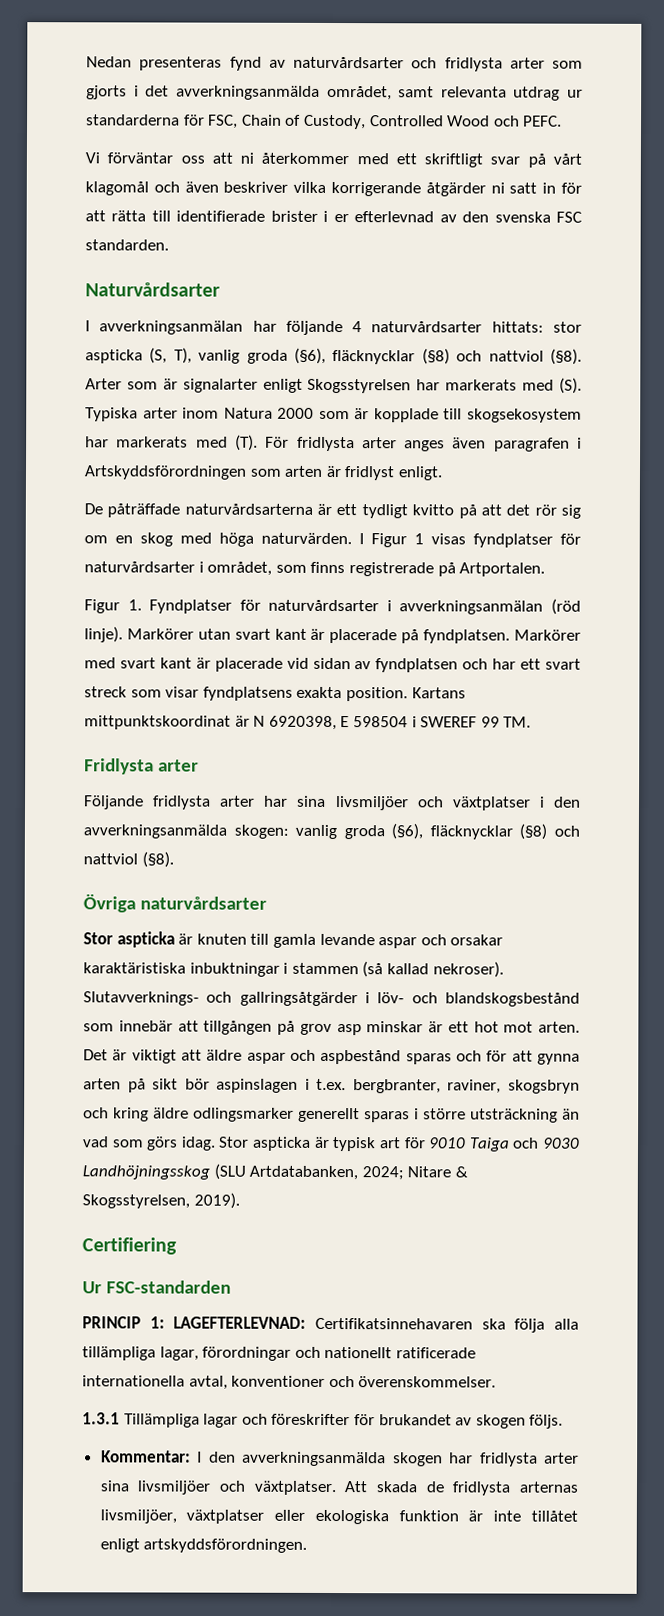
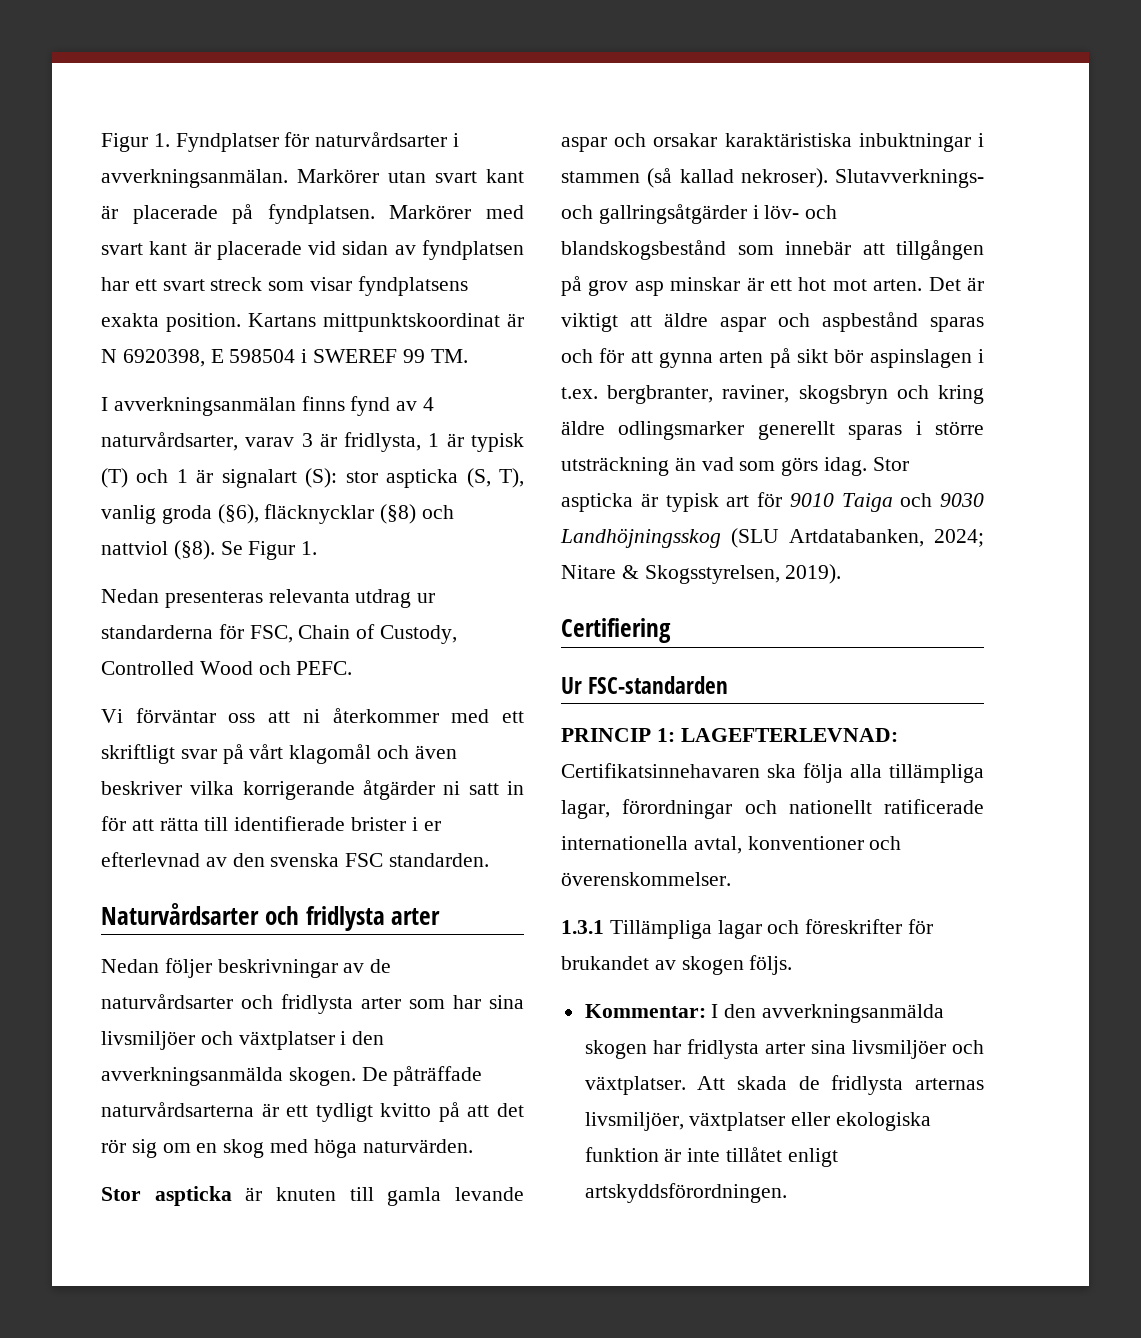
[86,56,583,72] [86,85,435,101] Nedan presenteras fynd av naturvårdsarter och fridlysta arter som gjorts i det avverkningsanmälda området, samt -> [101,132,460,152] [101,169,524,188] [101,204,524,224] [101,240,524,260] [101,276,468,296] [101,313,524,332] [101,349,468,367] [101,396,435,416] [101,432,524,452] [101,468,524,488] [101,504,455,524] [101,540,318,560] [101,589,263,608] Figur 1. Fyndplatser för naturvårdsarter i avverkningsanmälan. Markörer utan svart kant är placerade på fyndplatsen. Markörer med svart kant är placerade vid sidan av fyndplatsen har ett svart streck som visar fyndplatsens exakta position. Kartans mittpunktskoordinat är N 6920398, E 598504 i SWEREF 99 TM. // I avverkningsanmälan finns fynd av 4 naturvårdsarter, varav 3 är fridlysta, 1 är typisk (T) och 1 är signalart (S): stor aspticka (S, T), vanlig groda (§6), fläcknycklar (§8) och nattviol (§8). Se Figur 1. // Nedan presenteras
[85,320,582,336] [85,347,582,365] [85,377,583,394] [85,407,582,423] [85,434,582,452] [84,465,443,481] // I avverkningsanmälan har följande 4 naturvårdsarter hittats: stor aspticka (S, T), vanlig groda (§6), fläcknycklar (§8) och nattviol (§8). Arter som är signalarter enligt Skogsstyrelsen har markerats med (S). Typiska arter inom Natura 2000 som är kopplade till skogsekosystem har markerats med (T). För fridlysta arter anges även paragrafen i Artskyddsförordningen som arten är fridlyst enligt. // -> [264,906,441,931] [101,958,392,978] [101,994,524,1014] [101,1031,385,1050] [101,1067,356,1086] och fridlysta arter // Nedan följer beskrivningar av de naturvårdsarter och fridlysta arter som har sina livsmiljöer och växtplatser i den avverkningsanmälda skogen.
[359,533,581,548] [84,561,546,577] [84,598,581,615] [84,626,581,644] [84,657,581,673] [84,686,466,702] [84,715,532,731] [84,758,199,775] [83,795,581,811] [83,823,580,840] [83,851,174,868] [83,894,267,913] I Figur 1 visas fyndplatser för naturvårdsarter i området, som finns registrerade på Artportalen. // Figur 1. Fyndplatser för naturvårdsarter i avverkningsanmälan (röd linje). Markörer utan svart kant är placerade på fyndplatsen. Markörer med svart kant är placerade vid sidan av fyndplatsen och har ett svart streck som visar fyndplatsens exakta position. Kartans mittpunktskoordinat är N 6920398, E 598504 i SWEREF 99 TM. // Fridlysta arter // Följande fridlysta arter har sina livsmiljöer och växtplatser i den avverkningsanmälda skogen: vanlig groda (§6), fläcknycklar (§8) och nattviol (§8). // Övriga naturvårdsarter -> (473, 1146) none

